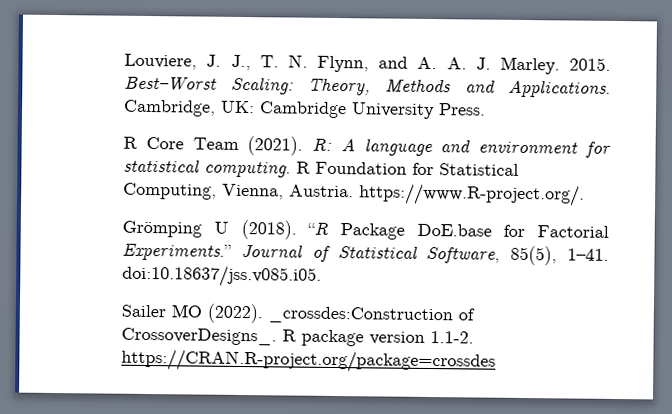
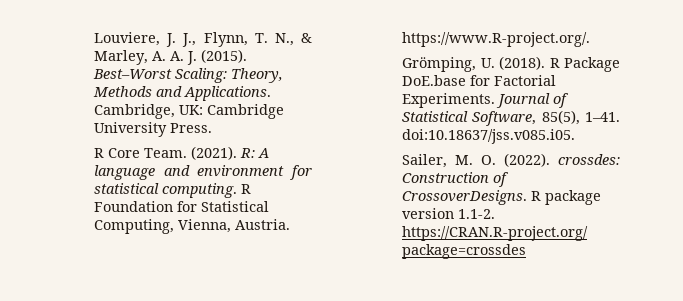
[259,54,409,73] T. N. Flynn, and -> [203,32,312,47] [94,50,149,65] Flynn, T. N., & Marley,
[499,56,611,75] Marley. 2015. -> [201,49,248,63] (2015).
[192,137,239,150] Team -> [144,148,188,158] Team.
[122,219,330,240] Grömping U (2018). “R -> [402,56,560,72] Grömping, U. (2018). R
[122,242,233,261] Experiments.” -> [402,93,496,108] Experiments.
[121,303,476,325] [121,327,278,346] Sailer MO (2022). _crossdes:Construction of CrossoverDesigns_. -> [402,153,620,168] [402,172,510,187] [402,190,528,205] Sailer, M. O. (2022). crossdes: Construction of CrossoverDesigns.

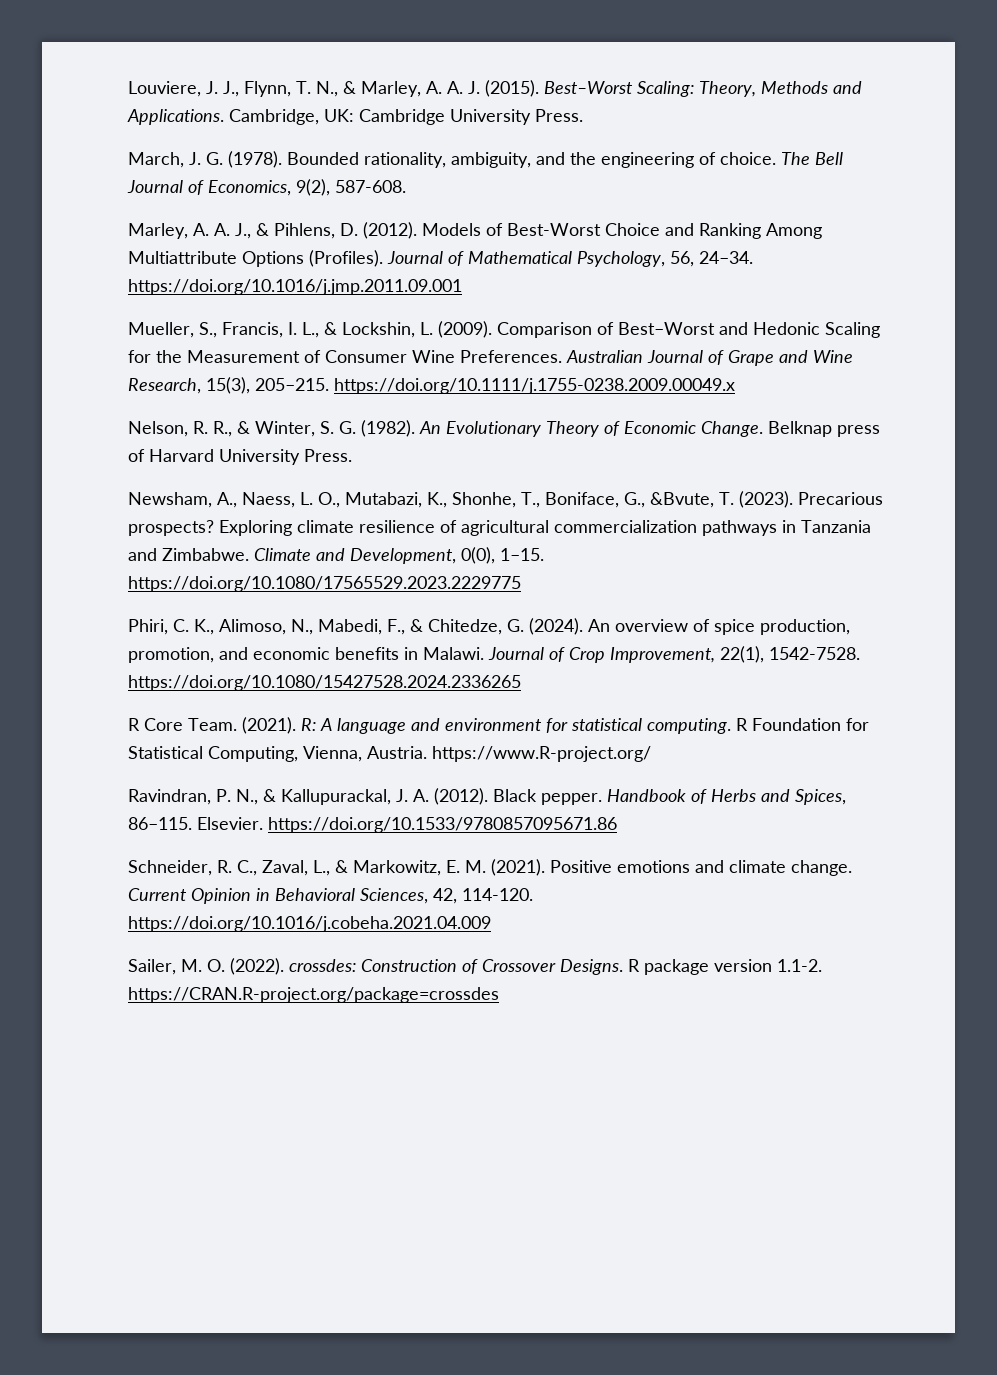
(213, 128) none -> [128,151,844,168] [127,179,407,196] [128,222,823,239] [128,250,754,267] [128,279,463,295] [128,321,881,338] [128,350,854,366] [128,377,736,394] [128,420,881,437] [128,449,353,465] [128,491,884,508] [128,520,872,536] [128,547,545,564] [128,576,522,592] [128,618,851,635] [128,646,861,663] [128,675,522,691] // March, J. G. (1978). Bounded rationality, ambiguity, and the engineering of choice. The Bell Journal of Economics, 9(2), 587-608. // Marley, A. A. J., & Pihlens, D. (2012). Models of Best-Worst Choice and Ranking Among Multiattribute Options (Profiles). Journal of Mathematical Psychology, 56, 24–34. https://doi.org/10.1016/j.jmp.2011.09.001 // Mueller, S., Francis, I. L., & Lockshin, L. (2009). Comparison of Best–Worst and Hedonic Scaling for the Measurement of Consumer Wine Preferences. Australian Journal of Grape and Wine Research, 15(3), 205–215. https://doi.org/10.1111/j.1755-0238.2009.00049.x // Nelson, R. R., & Winter, S. G. (1982). An Evolutionary Theory of Economic Change. Belknap press of Harvard University Press. // Newsham, A., Naess, L. O., Mutabazi, K., Shonhe, T., Boniface, G., &Bvute, T. (2023). Precarious prospects? Exploring climate resilience of agricultural commercialization pathways in Tanzania and Zimbabwe. Climate and Development, 0(0), 1–15. https://doi.org/10.1080/17565529.2023.2229775 // Phiri, C. K., Alimoso, N., Mabedi, F., & Chitedze, G. (2024). An overview of spice production, promotion, and economic benefits in Malawi. Journal of Crop Improvement, 22(1), 1542-7528. https://doi.org/10.1080/15427528.2024.2336265
[402,32,591,47] [402,56,620,72] [402,75,557,86] [402,93,570,108] [402,110,620,126] [402,129,576,144] https://www.R-project.org/. // Grömping, U. (2018). R Package DoE.base for Factorial Experiments. Journal of Statistical Software, 85(5), 1–41. doi:10.18637/jss.v085.i05. -> [432,746,652,762] [128,788,847,805] [128,817,618,833] [128,859,853,876] [128,888,534,904] [128,916,492,932] https://www.R-project.org/ // Ravindran, P. N., & Kallupurackal, J. A. (2012). Black pepper. Handbook of Herbs and Spices, 86–115. Elsevier. https://doi.org/10.1533/9780857095671.86 // Schneider, R. C., Zaval, L., & Markowitz, E. M. (2021). Positive emotions and climate change. Current Opinion in Behavioral Sciences, 42, 114-120. https://doi.org/10.1016/j.cobeha.2021.04.009
[402,190,528,205] CrossoverDesigns. -> [482,959,624,975] Crossover Designs.

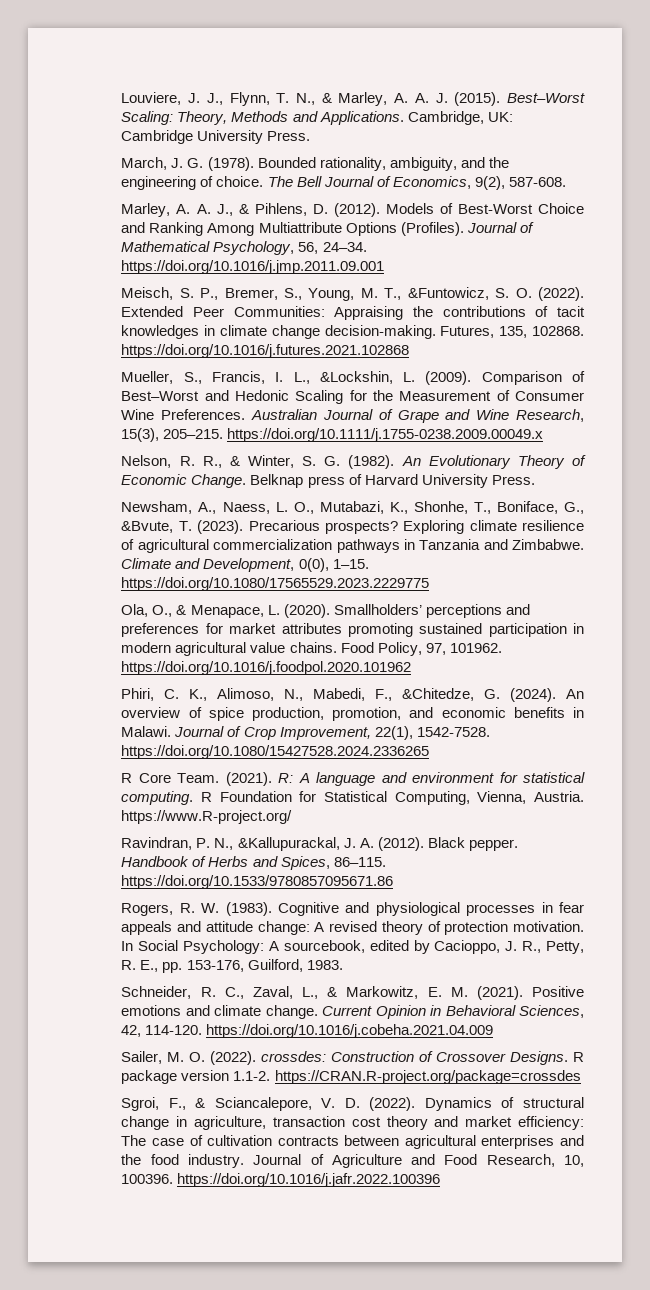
(463, 287) none -> [121,287,585,301] [121,306,585,320] [121,325,585,339] [121,344,410,358] // Meisch, S. P., Bremer, S., Young, M. T., &Funtowicz, S. O. (2022). Extended Peer Communities: Appraising the contributions of tacit knowledges in climate change decision-making. Futures, 135, 102868. https://doi.org/10.1016/j.futures.2021.102868
[324,322,416,338] & Lockshin, -> [319,371,393,384] &Lockshin,
(522, 584) none -> [121,604,530,618] [121,623,585,637] [121,642,502,656] [121,661,412,675] // Ola, O., & Menapace, L. (2020). Smallholders’ perceptions and preferences for market attributes promoting sustained participation in modern agricultural value chains. Food Policy, 97, 101962. https://doi.org/10.1016/j.foodpol.2020.101962
[410,619,503,635] & Chitedze, -> [402,688,475,701] &Chitedze,
[263,789,392,805] & Kallupurackal, -> [237,837,340,851] &Kallupurackal,
[197,817,264,830] Elsevier. -> (386, 862) none
(618, 825) none -> [121,902,584,916] [121,921,585,935] [121,940,584,954] [121,959,343,973] // Rogers, R. W. (1983). Cognitive and physiological processes in fear appeals and attitude change: A revised theory of protection motivation. In Social Psychology: A sourcebook, edited by Cacioppo, J. R., Petty, R. E., pp. 153-176, Guilford, 1983.
(500, 995) none -> [121,1097,585,1111] [121,1116,584,1130] [121,1135,584,1149] [121,1154,585,1168] [121,1173,441,1187] // Sgroi, F., & Sciancalepore, V. D. (2022). Dynamics of structural change in agriculture, transaction cost theory and market efficiency: The case of cultivation contracts between agricultural enterprises and the food industry. Journal of Agriculture and Food Research, 10, 100396. https://doi.org/10.1016/j.jafr.2022.100396

